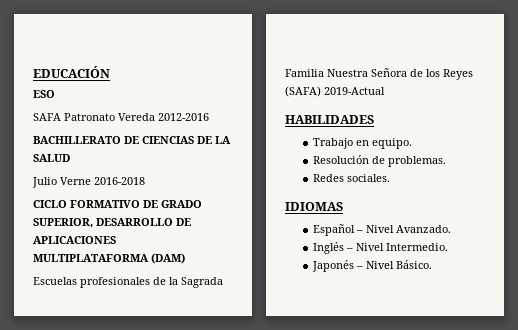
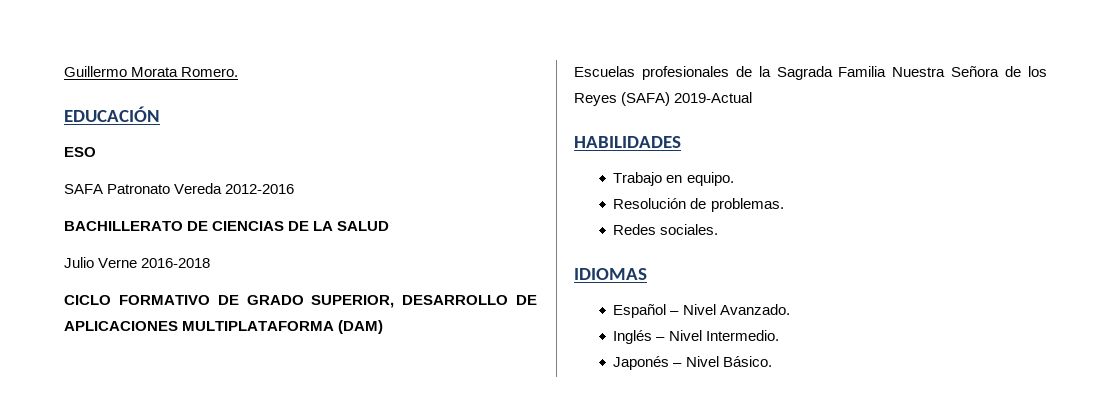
(33, 72) none -> [64,66,239,77] Guillermo Morata Romero. //

